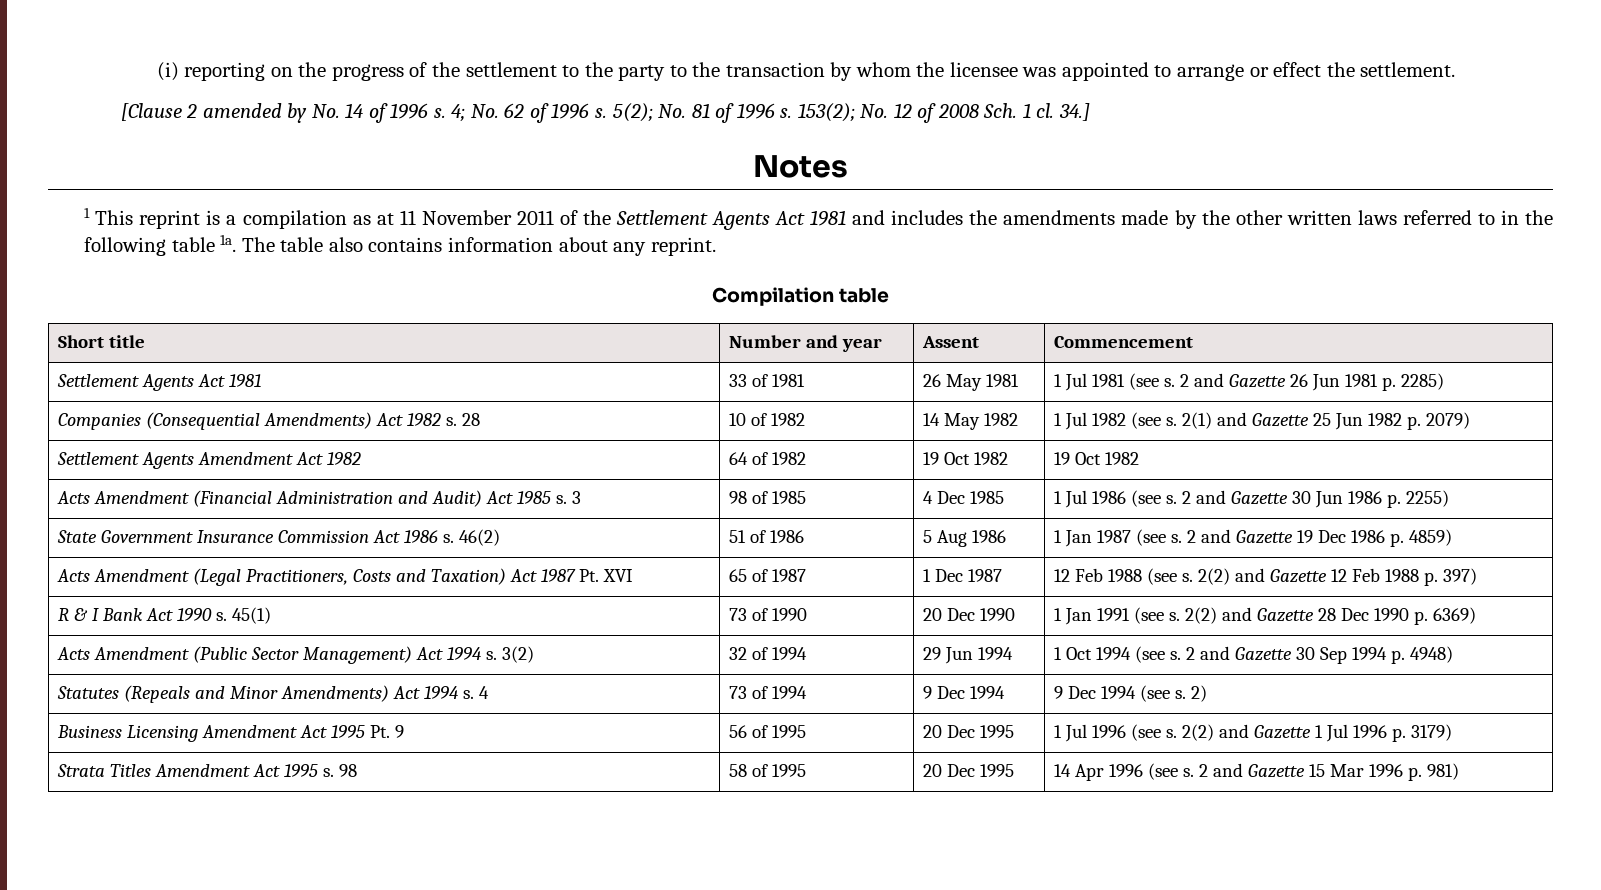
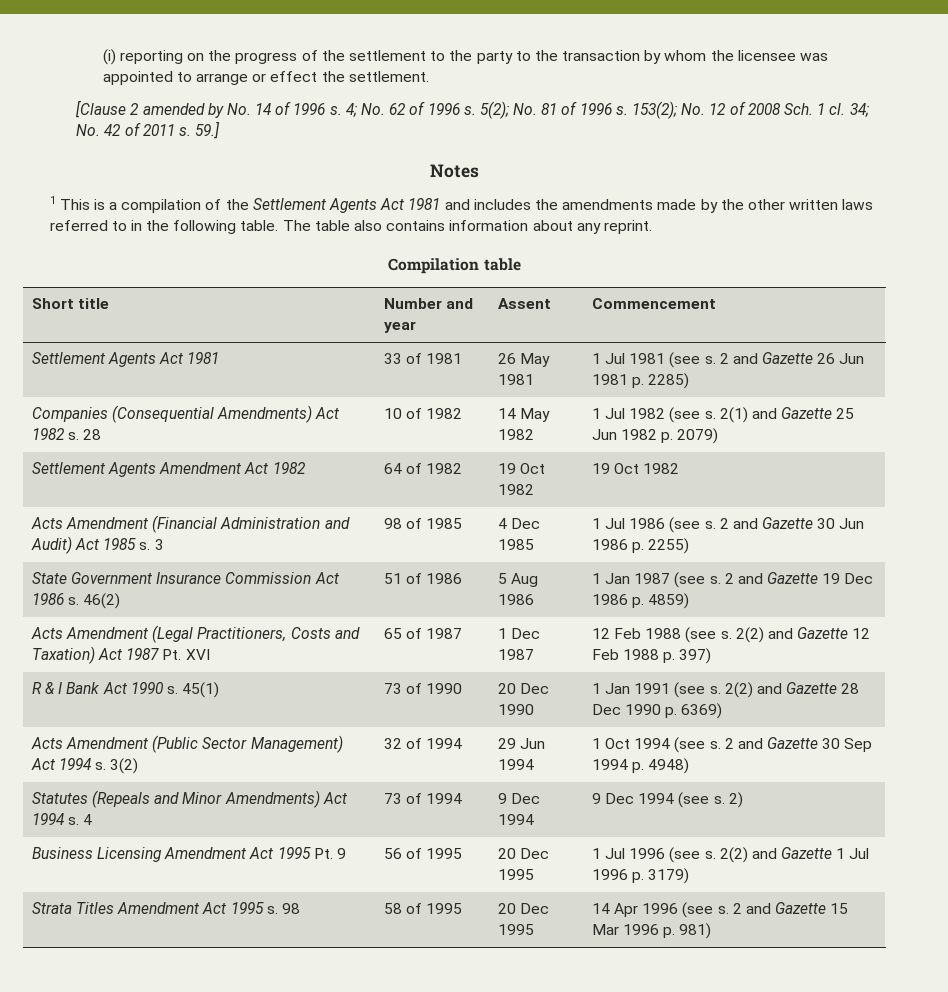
[1059,103,1091,121] 34.] -> [849,103,869,117] [76,121,221,139] 34; No. 42 of 2011 s. 59.]
[139,210,201,229] reprint -> (90, 204) none
[352,210,554,225] as at 11 November 2011 -> (202, 206) none
[171,235,237,252] table 1a. -> [240,220,279,231] table.

